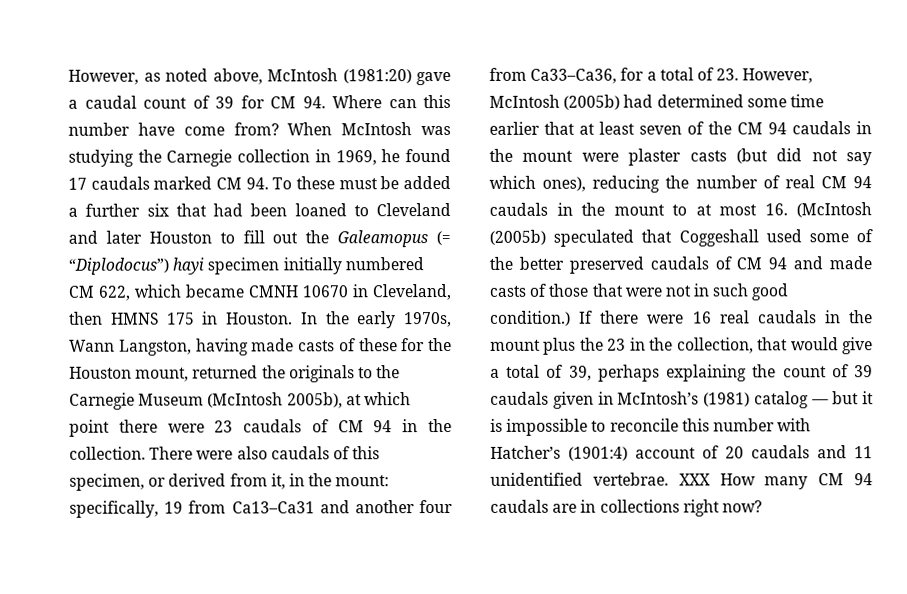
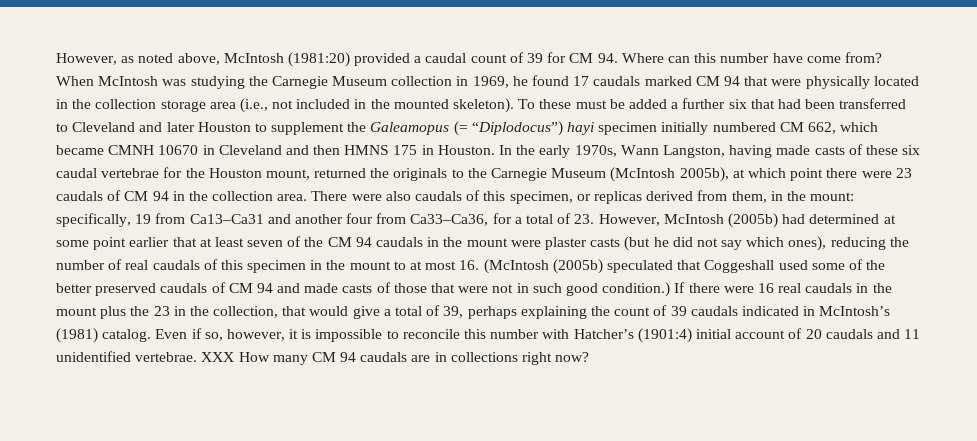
[416,72,451,86] gave -> [354,53,411,66] provided
(233, 158) none -> [332,76,388,86] Museum
[245,177,269,190] 94. -> [723,76,919,89] [56,98,515,113] 94 that were physically located in the collection storage area (i.e., not included in the mounted skeleton).
[294,203,347,217] loaned -> [839,98,907,109] transferred
[242,230,299,244] fill out -> [271,122,345,135] supplement
[98,285,131,301] 622, -> [807,122,836,134] 662,
[372,284,452,301] Cleveland, -> [218,145,309,155] Cleveland and
(398, 345) none -> [902,145,921,155] [56,168,160,178] six caudal vertebrae
[69,446,146,460] collection. -> [212,191,308,201] collection area.
(167, 482) none -> [593,191,642,204] replicas
[270,473,286,490] it, -> [731,191,767,203] them,
[746,94,824,108] some time -> [883,215,896,224] [56,237,127,250] at some point
(768, 156) none -> [653,237,669,247] he
[820,176,872,189] [489,202,548,216] CM 94 caudals -> [152,259,307,273] caudals of this specimen
[552,391,594,409] given -> [741,306,799,316] indicated
[753,391,860,409] catalog — but -> [102,328,285,342] catalog. Even if so, however,
(628, 453) none -> [695,329,731,339] initial

